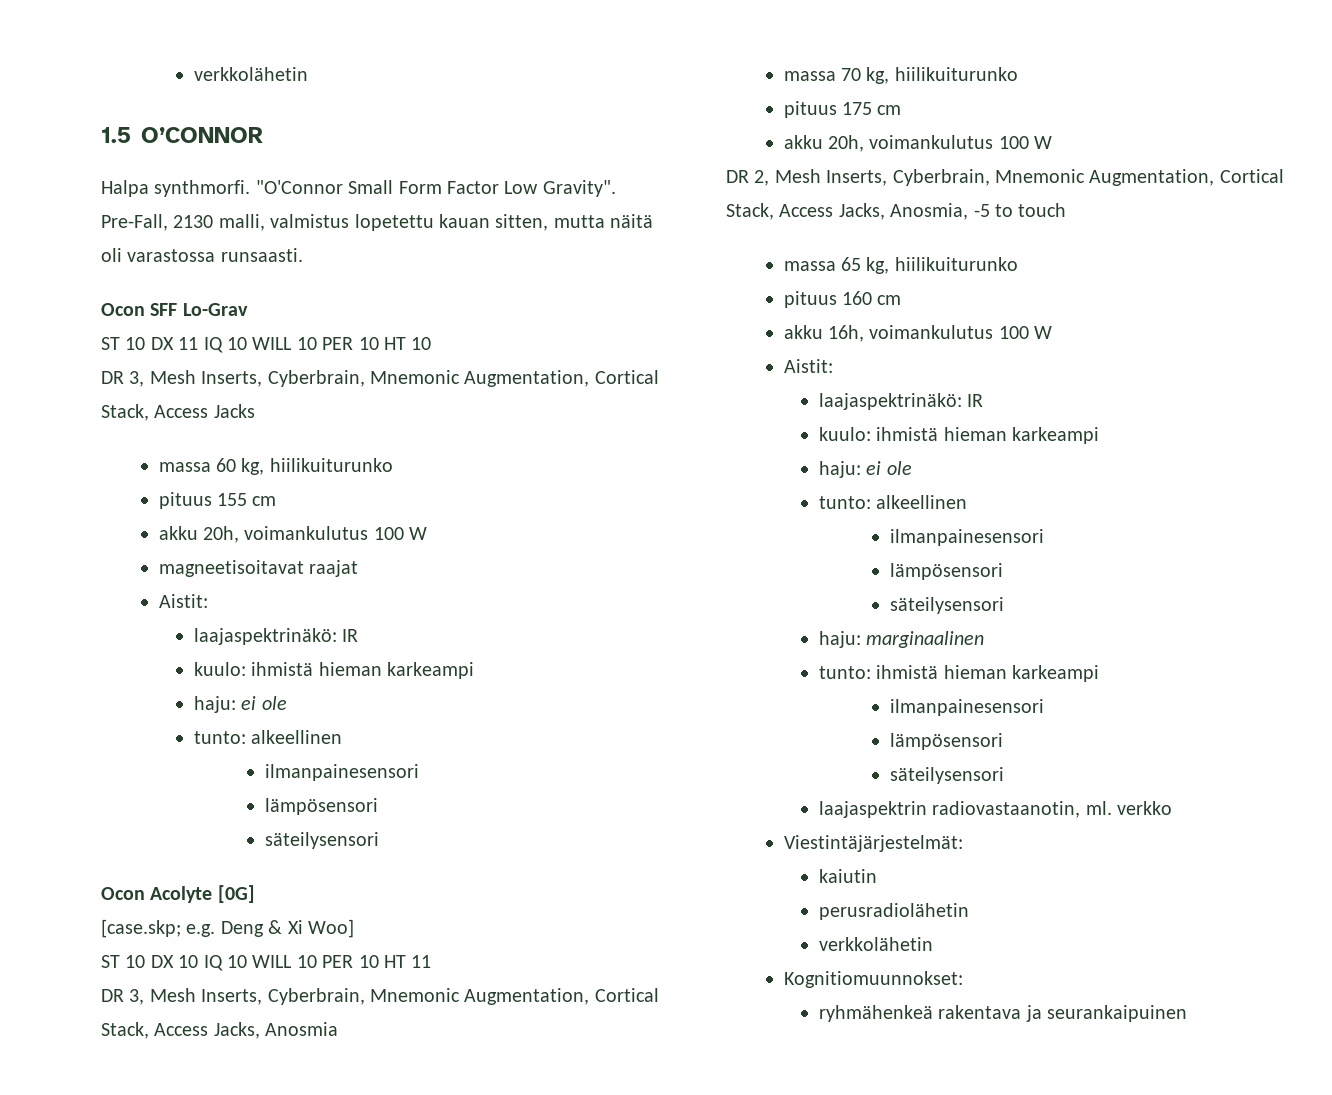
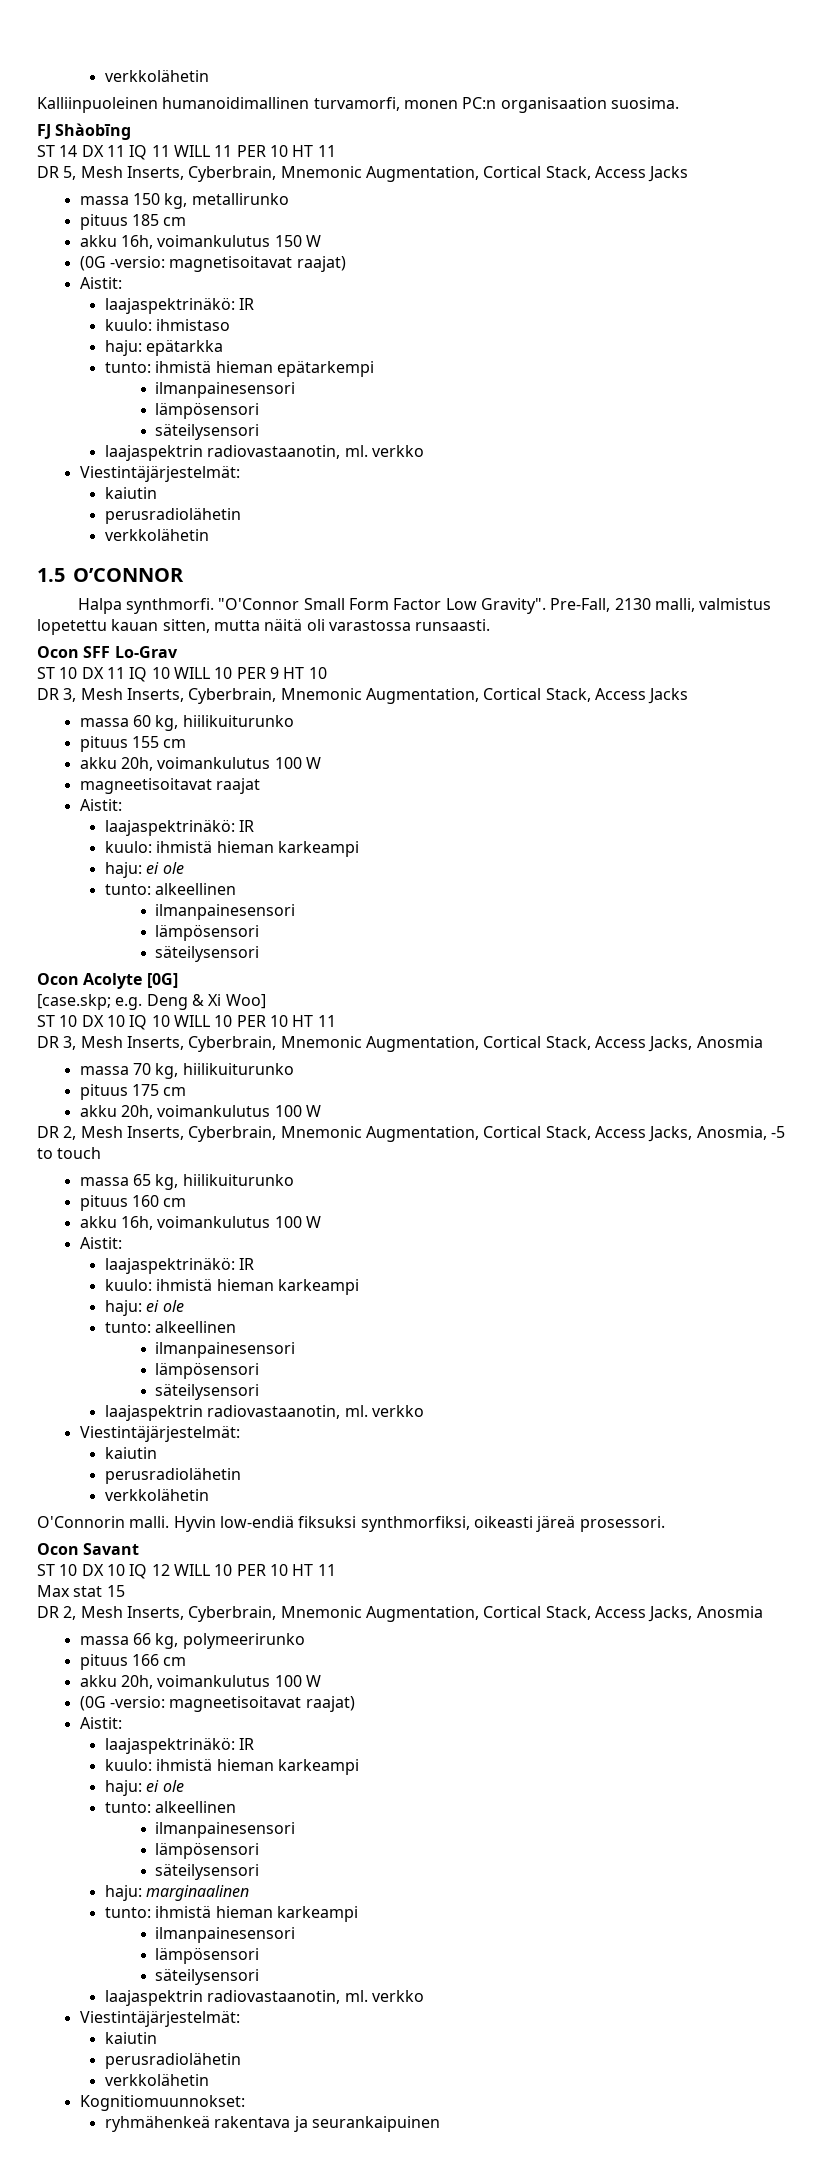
[194,67,309,81] verkkolähetin -> [104,69,209,82] [37,97,679,113] [37,123,132,140] [37,145,336,160] [37,166,689,182] [79,193,289,209] [79,214,187,230] [79,235,322,249] [79,256,346,272] [79,277,122,289] [104,297,255,314] [104,319,231,331] [104,339,224,356] [104,360,374,377] [155,382,296,398] [155,402,260,419] [155,423,260,440] [104,445,424,461] [79,465,240,482] [104,487,157,499] [104,507,241,524] [104,528,209,541] verkkolähetin // Kalliinpuoleinen humanoidimallinen turvamorfi, monen PC:n organisaation suosima. // FJ Shàobīng // ST 14 DX 11 IQ 11 WILL 11 PER 10 HT 11 // DR 5, Mesh Inserts, Cyberbrain, Mnemonic Augmentation, Cortical Stack, Access Jacks // massa 150 kg, metallirunko // pituus 185 cm // akku 16h, voimankulutus 150 W // (0G -versio: magnetisoitavat raajat) // Aistit: // laajaspektrinäkö: IR // kuulo: ihmistaso // haju: epätarkka // tunto: ihmistä hieman epätarkempi // ilmanpainesensori // lämpösensori // säteilysensori // laajaspektrin radiovastaanotin, ml. verkko // Viestintäjärjestelmät: // kaiutin // perusradiolähetin // verkkolähetin
[358,337,379,350] 10 -> [269,667,279,679] 9
(1005, 605) none -> [104,1405,424,1421] [79,1425,240,1442] [104,1447,157,1459] [104,1467,241,1484] [104,1488,209,1501] [37,1515,665,1532] [37,1543,140,1555] [37,1564,336,1579] [37,1585,125,1597] [37,1606,763,1622] [79,1633,305,1649] [79,1654,187,1670] [79,1675,322,1689] [79,1696,355,1712] [79,1717,122,1729] [104,1737,255,1754] [104,1758,359,1775] [104,1780,184,1796] [104,1801,237,1813] [155,1822,296,1838] [155,1842,260,1859] [155,1863,260,1880] // laajaspektrin radiovastaanotin, ml. verkko // Viestintäjärjestelmät: // kaiutin // perusradiolähetin // verkkolähetin // O'Connorin malli. Hyvin low-endiä fiksuksi synthmorfiksi, oikeasti järeä prosessori. // Ocon Savant // ST 10 DX 10 IQ 12 WILL 10 PER 10 HT 11 // Max stat 15 // DR 2, Mesh Inserts, Cyberbrain, Mnemonic Augmentation, Cortical Stack, Access Jacks, Anosmia // massa 66 kg, polymeerirunko // pituus 166 cm // akku 20h, voimankulutus 100 W // (0G -versio: magneetisoitavat raajat) // Aistit: // laajaspektrinäkö: IR // kuulo: ihmistä hieman karkeampi // haju: ei ole // tunto: alkeellinen // ilmanpainesensori // lämpösensori // säteilysensori

